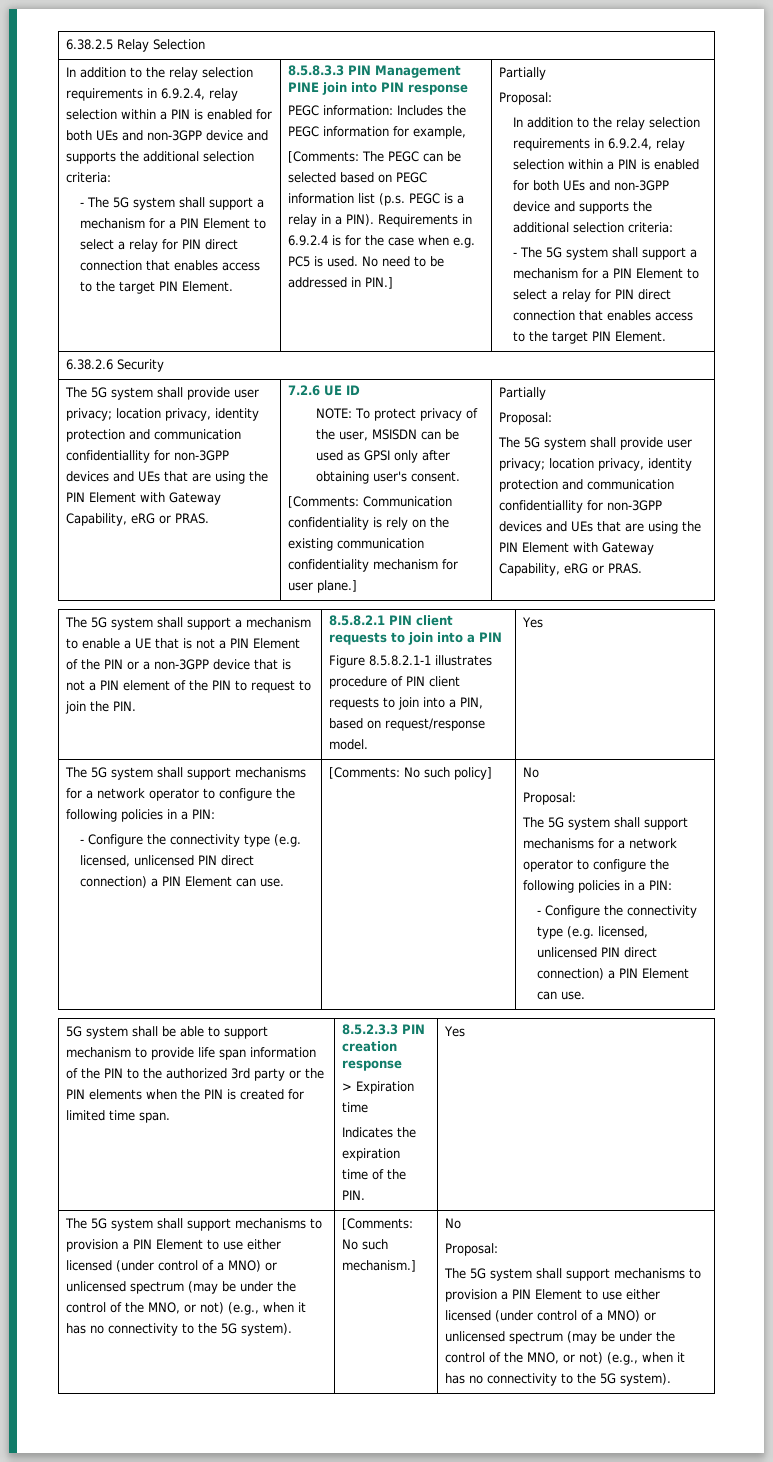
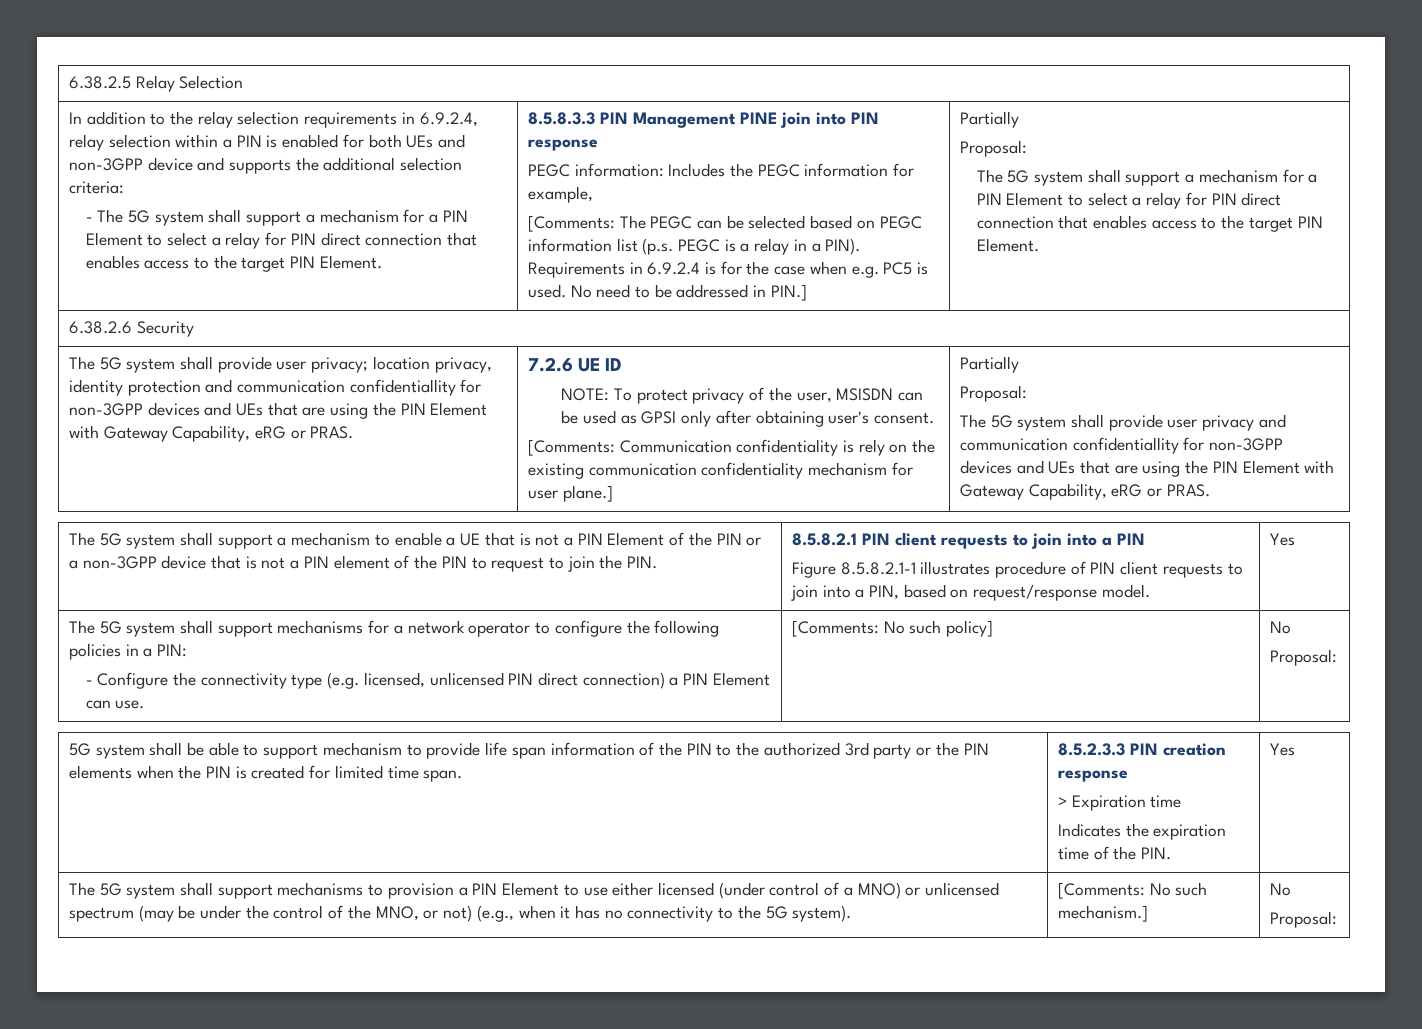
[513,117,701,130] [513,138,686,151] [513,159,700,170] [513,180,670,191] [513,201,653,214] [513,222,674,233] [513,252,518,257] In addition to the relay selection requirements in 6.9.2.4, relay selection within a PIN is enabled for both UEs and non-3GPP device and supports the additional selection criteria: // - -> (1027, 148) none
[499,458,693,471] [499,479,559,492] privacy; location privacy, identity protection -> [1202,415,1255,431] privacy
[522,817,689,830] [523,838,678,849] [523,859,670,872] [523,880,673,893] [537,905,698,918] [537,926,649,939] [537,947,658,958] [537,968,690,980] [537,991,586,1000] // The 5G system shall support mechanisms for a network operator to configure the following policies in a PIN: // - Configure the connectivity type (e.g. licensed, unlicensed PIN direct connection) a PIN Element can use. -> (1337, 657) none
[444,1268,702,1281] [445,1289,661,1302] [445,1310,657,1322] [445,1331,676,1344] [445,1352,686,1365] [445,1373,672,1386] // The 5G system shall support mechanisms to provision a PIN Element to use either licensed (under control of a MNO) or unlicensed spectrum (may be under the control of the MNO, or not) (e.g., when it has no connectivity to the 5G system). -> (1337, 919) none

